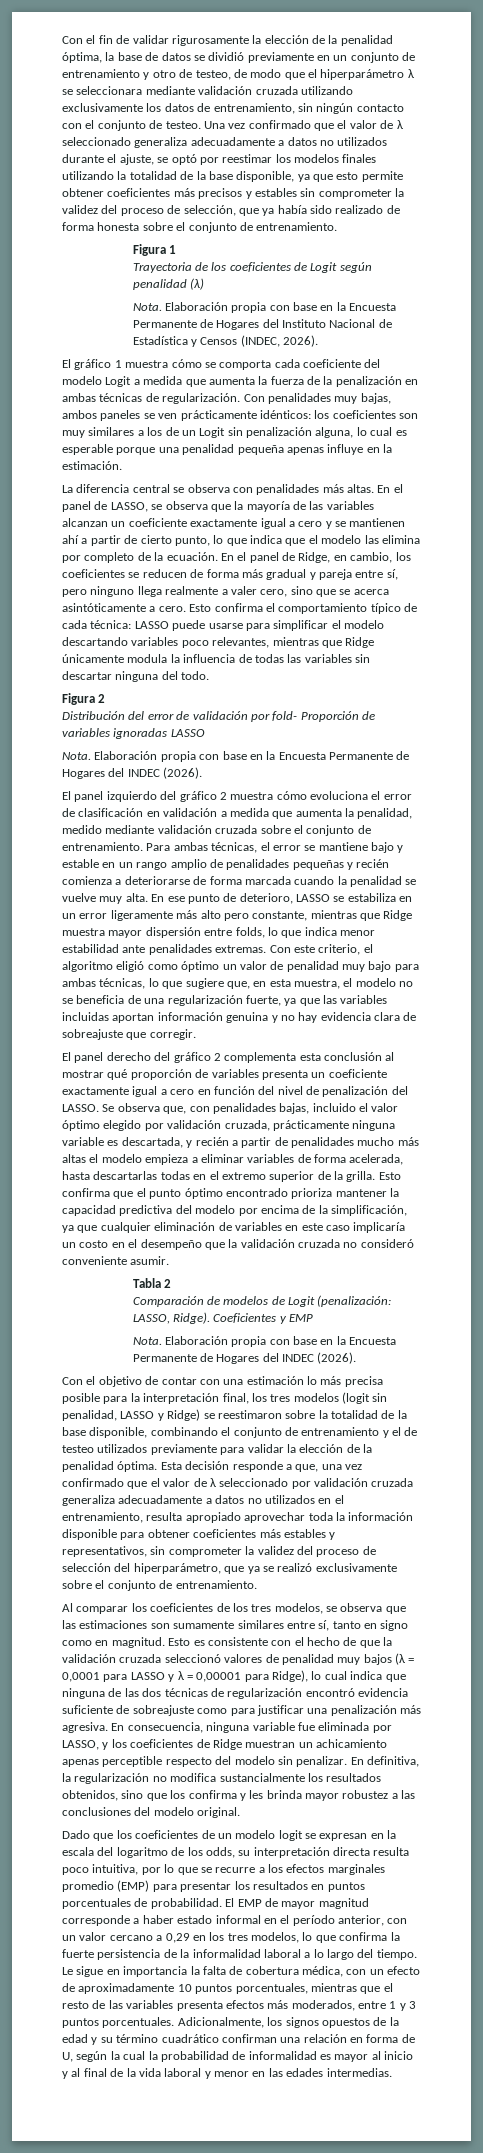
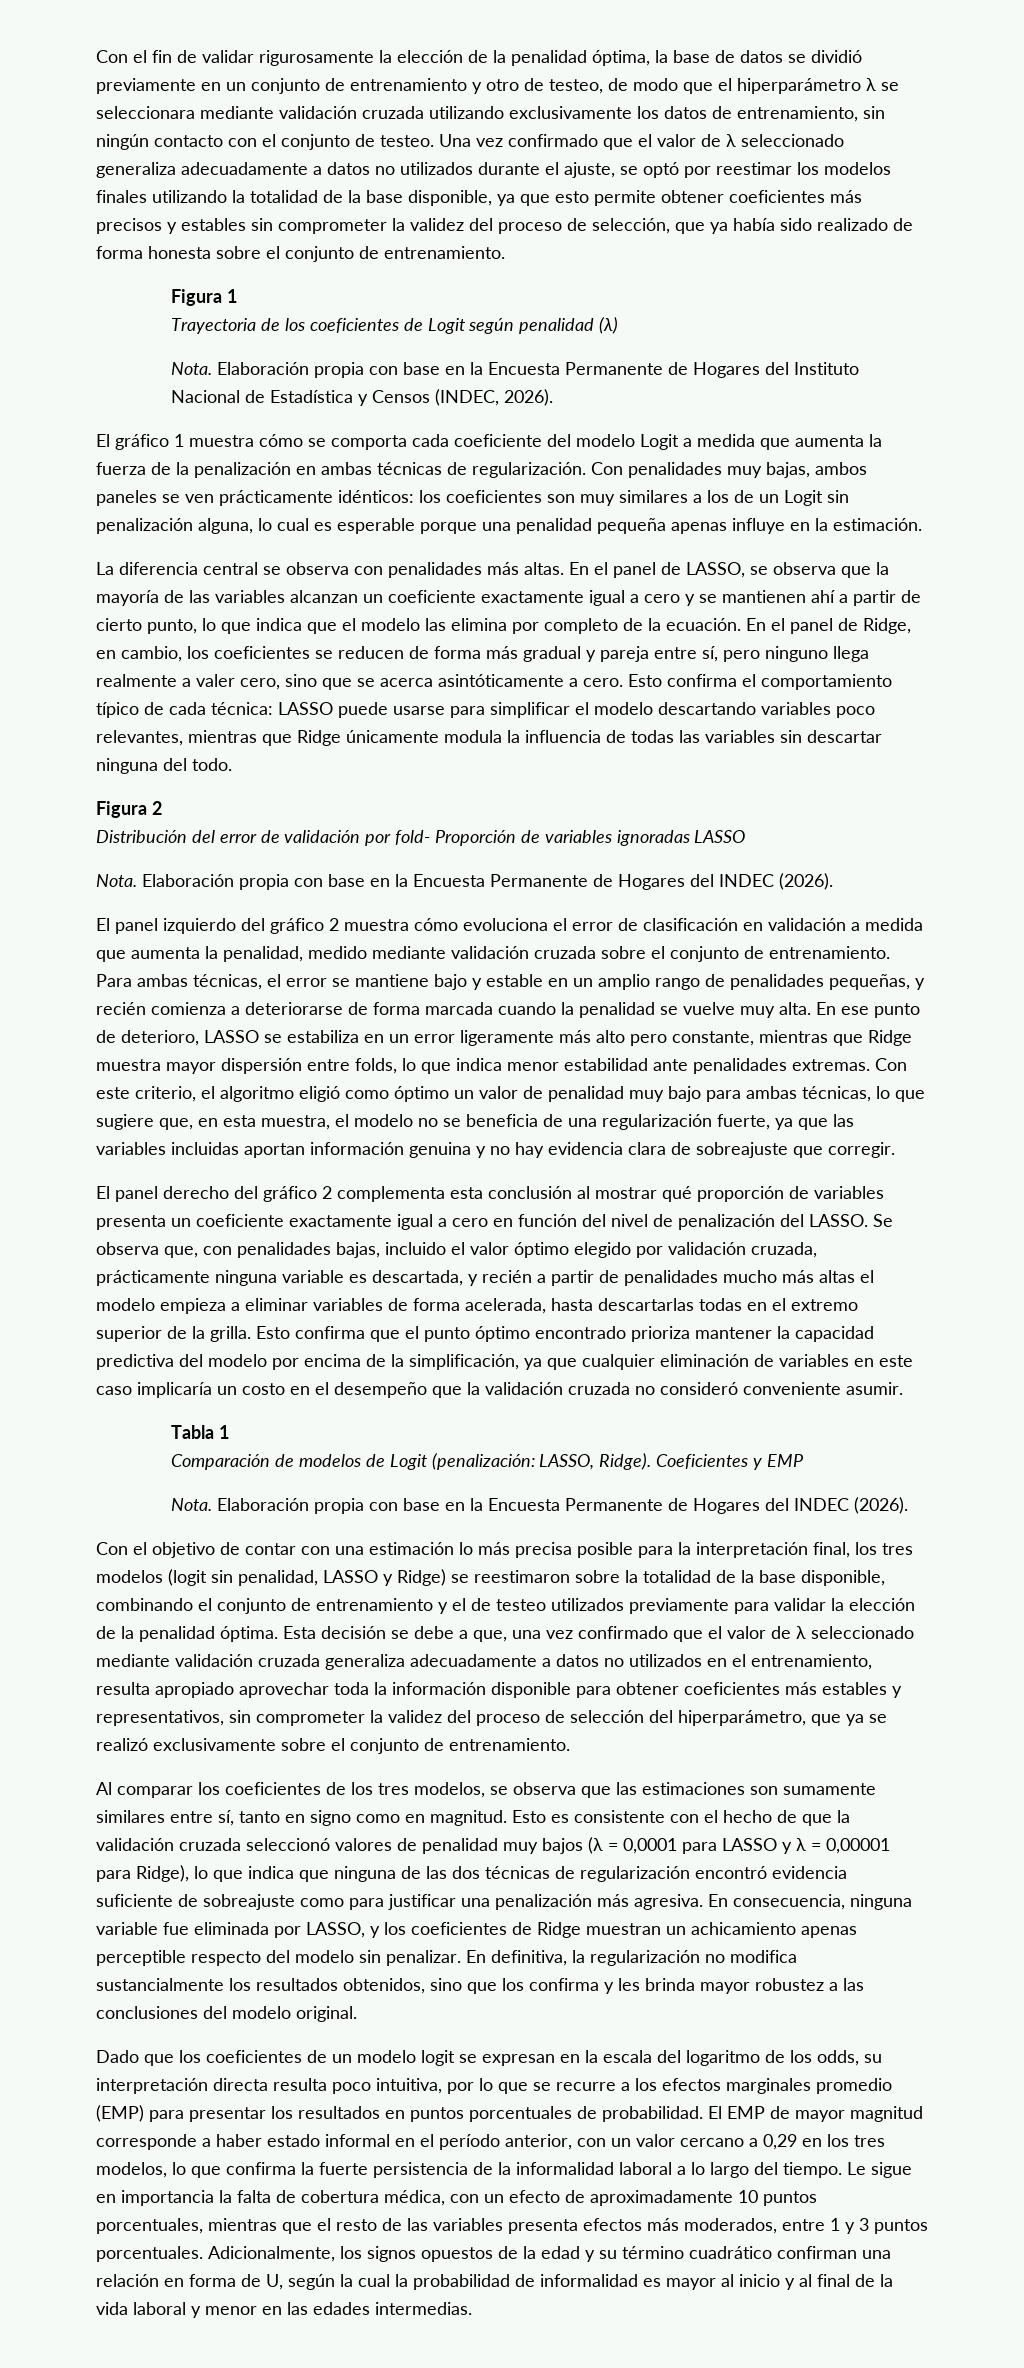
[136,859,344,870] rango amplio de penalidades pequeñas -> [598,974,910,990] amplio rango de penalidades pequeñas,
[163,1279,171,1288] 2 -> [219,1425,230,1439] 1
[232,1461,283,1472] responde -> [391,1626,454,1639] se debe
[291,1481,311,1489] por -> [96,1654,170,1667] mediante
[324,1671,347,1680] cual -> [213,1870,243,1882] que

